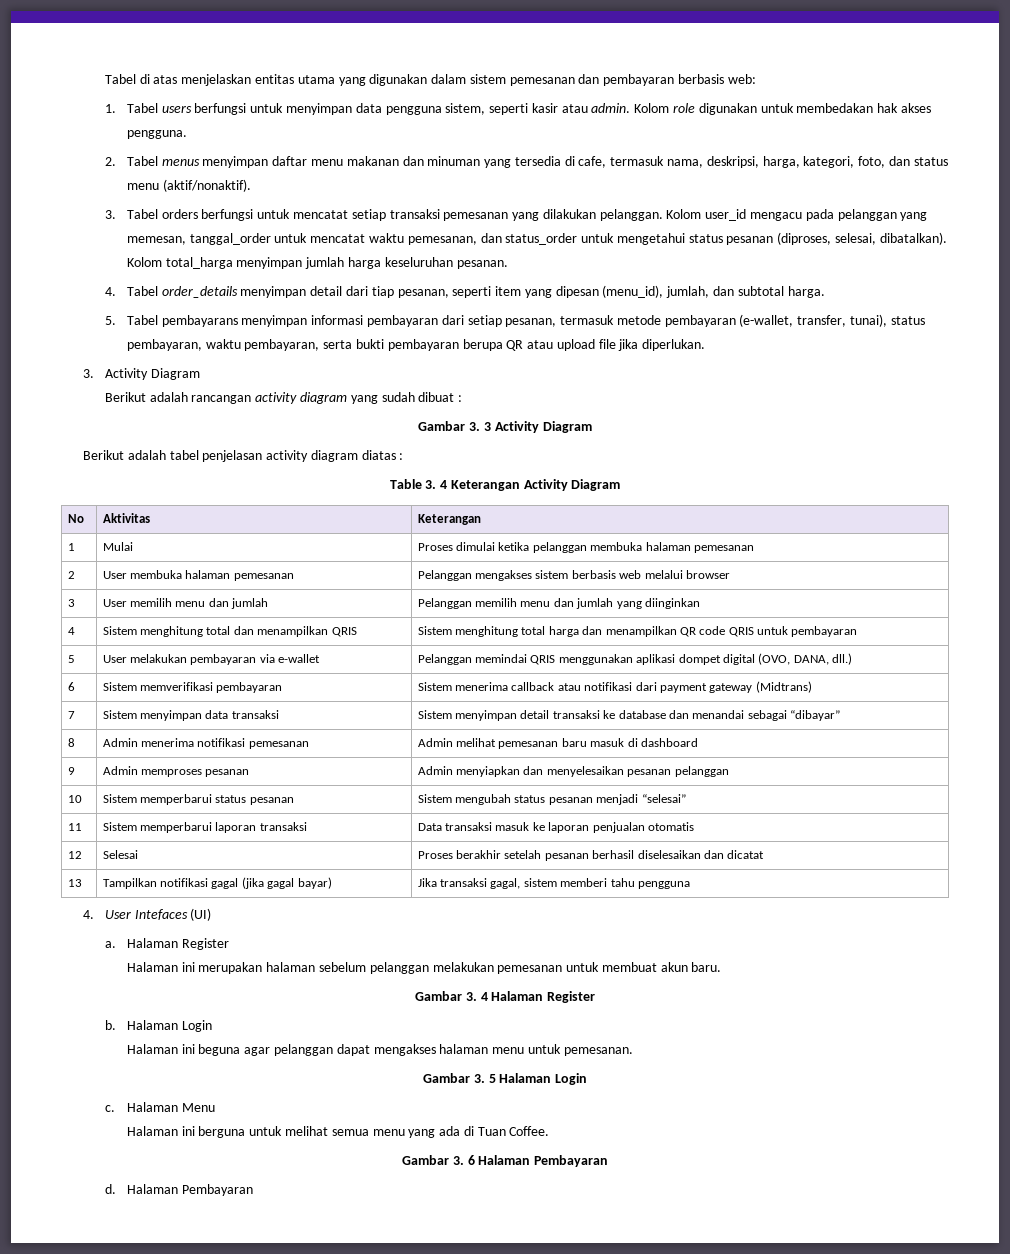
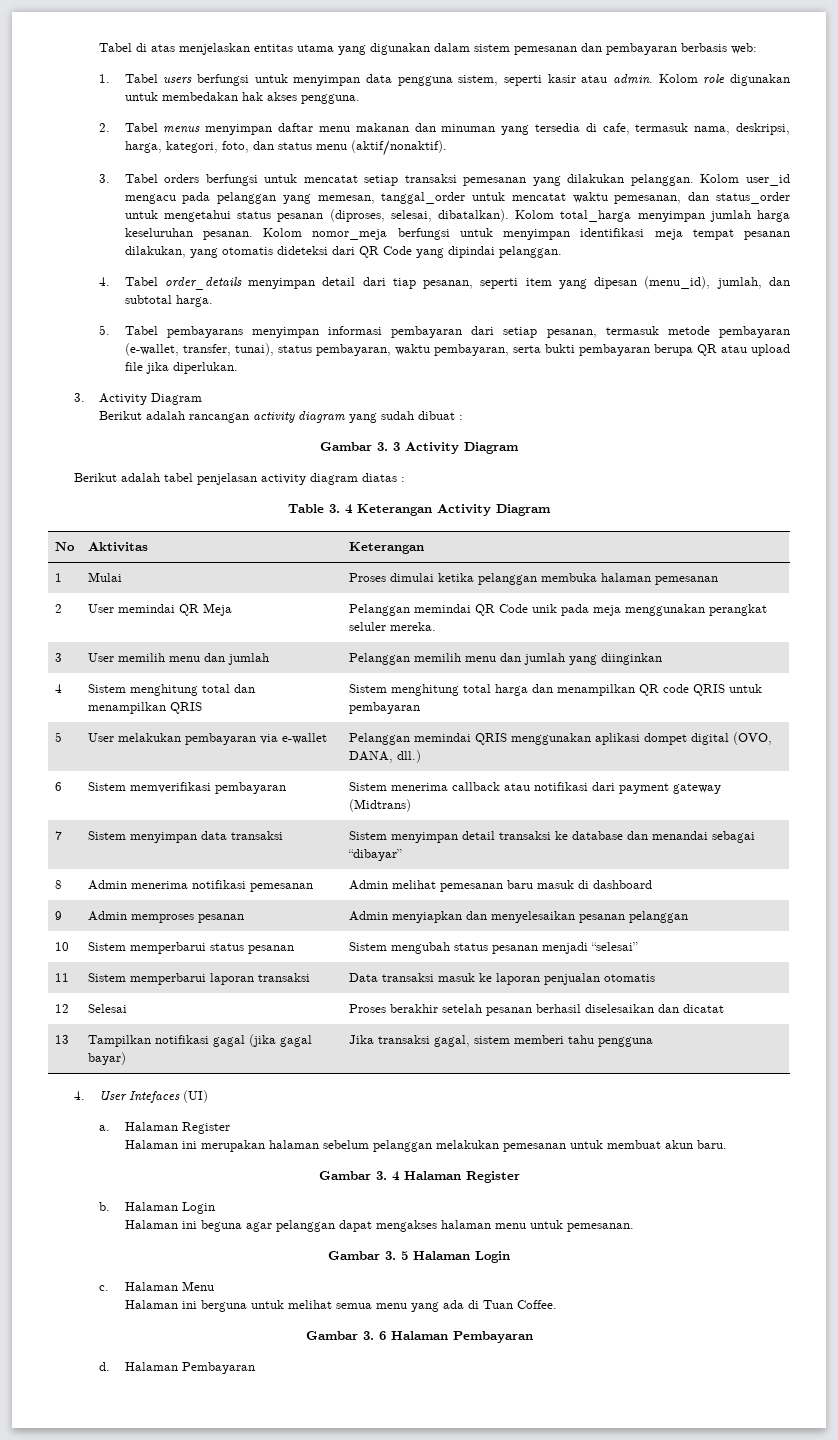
(508, 264) none -> [263,228,790,240] [124,246,562,258] Kolom nomor_meja berfungsi untuk menyimpan identifikasi meja tempat pesanan dilakukan, yang otomatis dideteksi dari QR Code yang dipindai pelanggan.
[130,570,294,581] [417,570,730,581] membuka halaman pemesanan | Pelanggan mengakses sistem berbasis web melalui browser -> [117,603,232,616] [348,604,767,616] [348,622,436,631] memindai QR Meja | Pelanggan memindai QR Code unik pada meja menggunakan perangkat seluler mereka.

